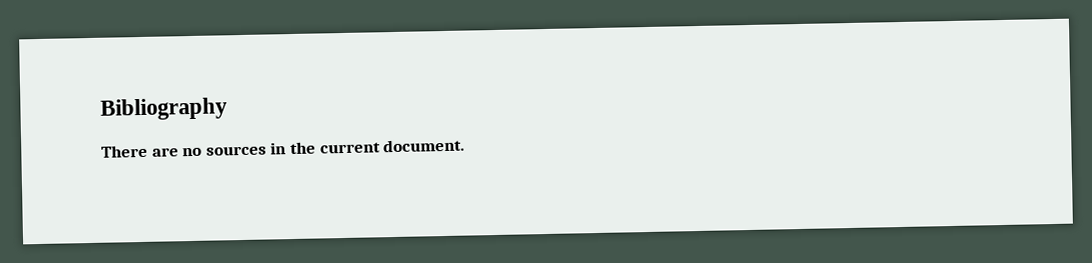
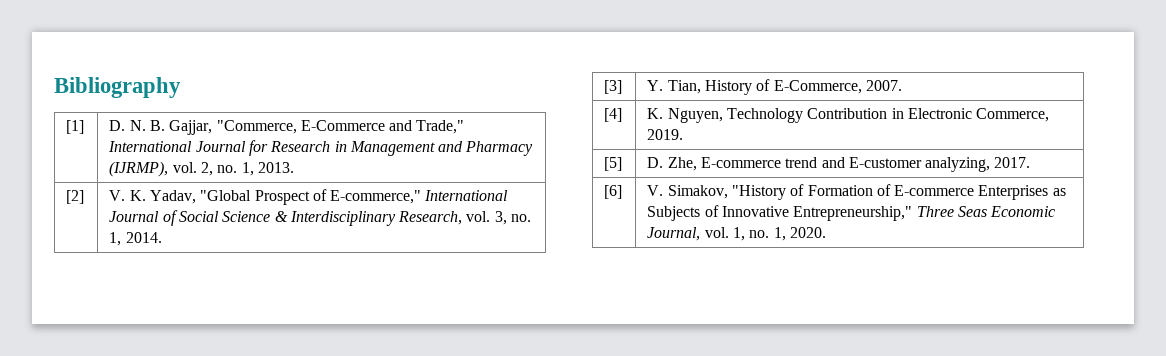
[101,138,466,158] // There are no sources in the current document. -> [66,120,85,134] [109,120,465,135] [108,140,534,156] [109,161,294,177] [66,190,85,204] [109,189,509,205] [109,210,532,226] [109,232,162,246] [604,80,623,94] [647,79,902,95] [604,108,623,122] [647,108,1050,123] [647,129,684,140] [604,157,623,171] [647,157,1031,172] [604,185,623,199] [647,184,1066,200] [647,205,1056,221] [647,227,826,241] // [1] | D. N. B. Gajjar, "Commerce, E-Commerce and Trade," International Journal for Research in Management and Pharmacy (IJRMP), vol. 2, no. 1, 2013. // [2] | V. K. Yadav, "Global Prospect of E-commerce," International Journal of Social Science & Interdisciplinary Research, vol. 3, no. 1, 2014. // [3] | Y. Tian, History of E-Commerce, 2007. // [4] | K. Nguyen, Technology Contribution in Electronic Commerce, 2019. // [5] | D. Zhe, E-commerce trend and E-customer analyzing, 2017. // [6] | V. Simakov, "History of Formation of E-commerce Enterprises as Subjects of Innovative Entrepreneurship," Three Seas Economic Journal, vol. 1, no. 1, 2020.

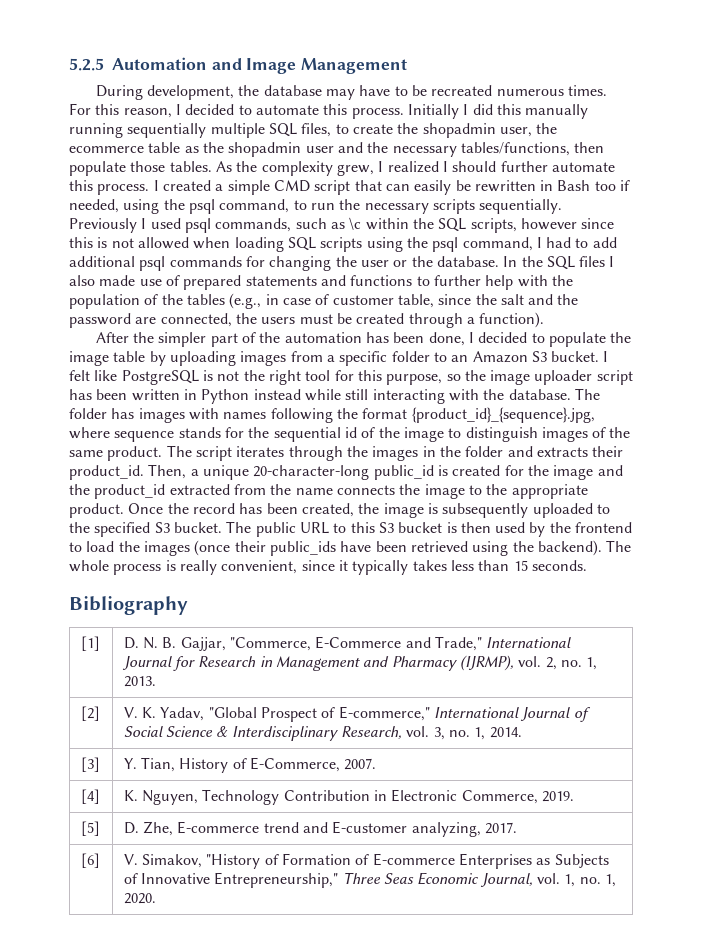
(54, 87) none -> [69,57,408,74] [95,85,607,100] [69,103,589,119] [69,123,558,138] [69,142,605,157] [69,161,615,176] [69,180,631,195] [69,199,563,214] [69,217,615,233] [69,237,617,252] [69,256,615,271] [69,275,573,290] [69,293,579,309] [69,312,545,328] [95,332,632,347] [69,351,609,366] [69,370,633,385] [69,388,600,404] [69,407,595,423] [69,427,631,442] [69,445,624,461] [69,464,623,480] [69,484,588,499] [69,503,610,518] [69,521,633,537] [69,540,632,556] [69,560,587,575] 5.2.5 Automation and Image Management // During development, the database may have to be recreated numerous times. For this reason, I decided to automate this process. Initially I did this manually running sequentially multiple SQL files, to create the shopadmin user, the ecommerce table as the shopadmin user and the necessary tables/functions, then populate those tables. As the complexity grew, I realized I should further automate this process. I created a simple CMD script that can easily be rewritten in Bash too if needed, using the psql command, to run the necessary scripts sequentially. Previously I used psql commands, such as \c within the SQL scripts, however since this is not allowed when loading SQL scripts using the psql command, I had to add additional psql commands for changing the user or the database. In the SQL files I also made use of prepared statements and functions to further help with the population of the tables (e.g., in case of customer table, since the salt and the password are connected, the users must be created through a function). // After the simpler part of the automation has been done, I decided to populate the image table by uploading images from a specific folder to an Amazon S3 bucket. I felt like PostgreSQL is not the right tool for this purpose, so the image uploader script has been written in Python instead while still interacting with the database. The folder has images with names following the format {product_id}_{sequence}.jpg, where sequence stands for the sequential id of the image to distinguish images of the same product. The script iterates through the images in the folder and extracts their product_id. Then, a unique 20-character-long public_id is created for the image and the product_id extracted from the name connects the image to the appropriate product. Once the record has been created, the image is subsequently uploaded to the specified S3 bucket. The public URL to this S3 bucket is then used by the frontend to load the images (once their public_ids have been retrieved using the backend). The whole process is really convenient, since it typically takes less than 15 seconds. //

